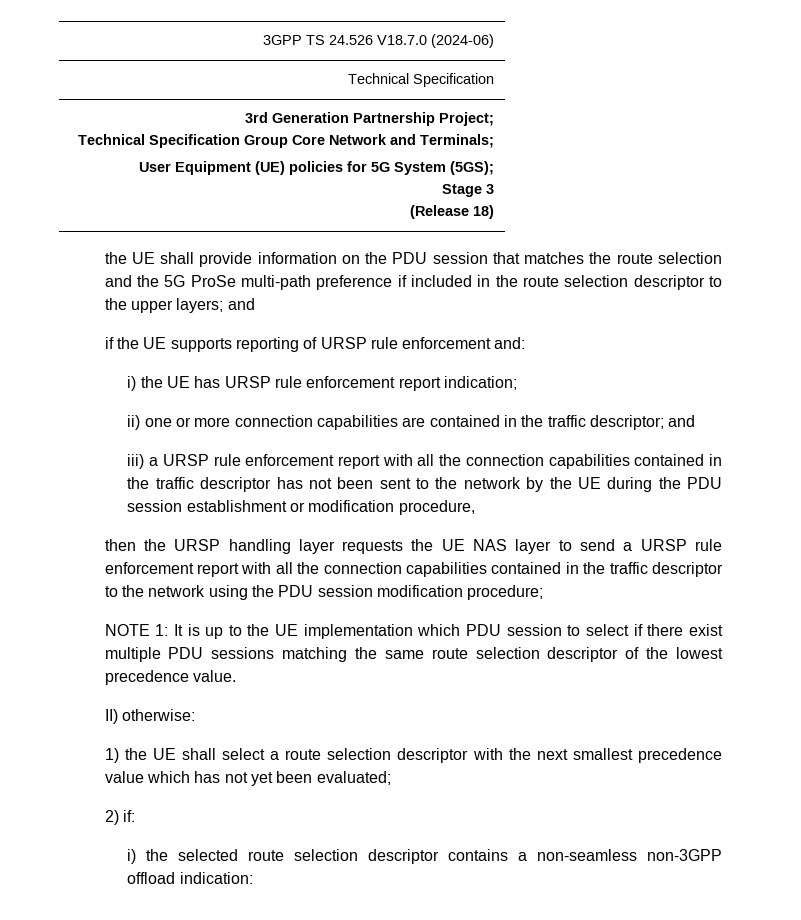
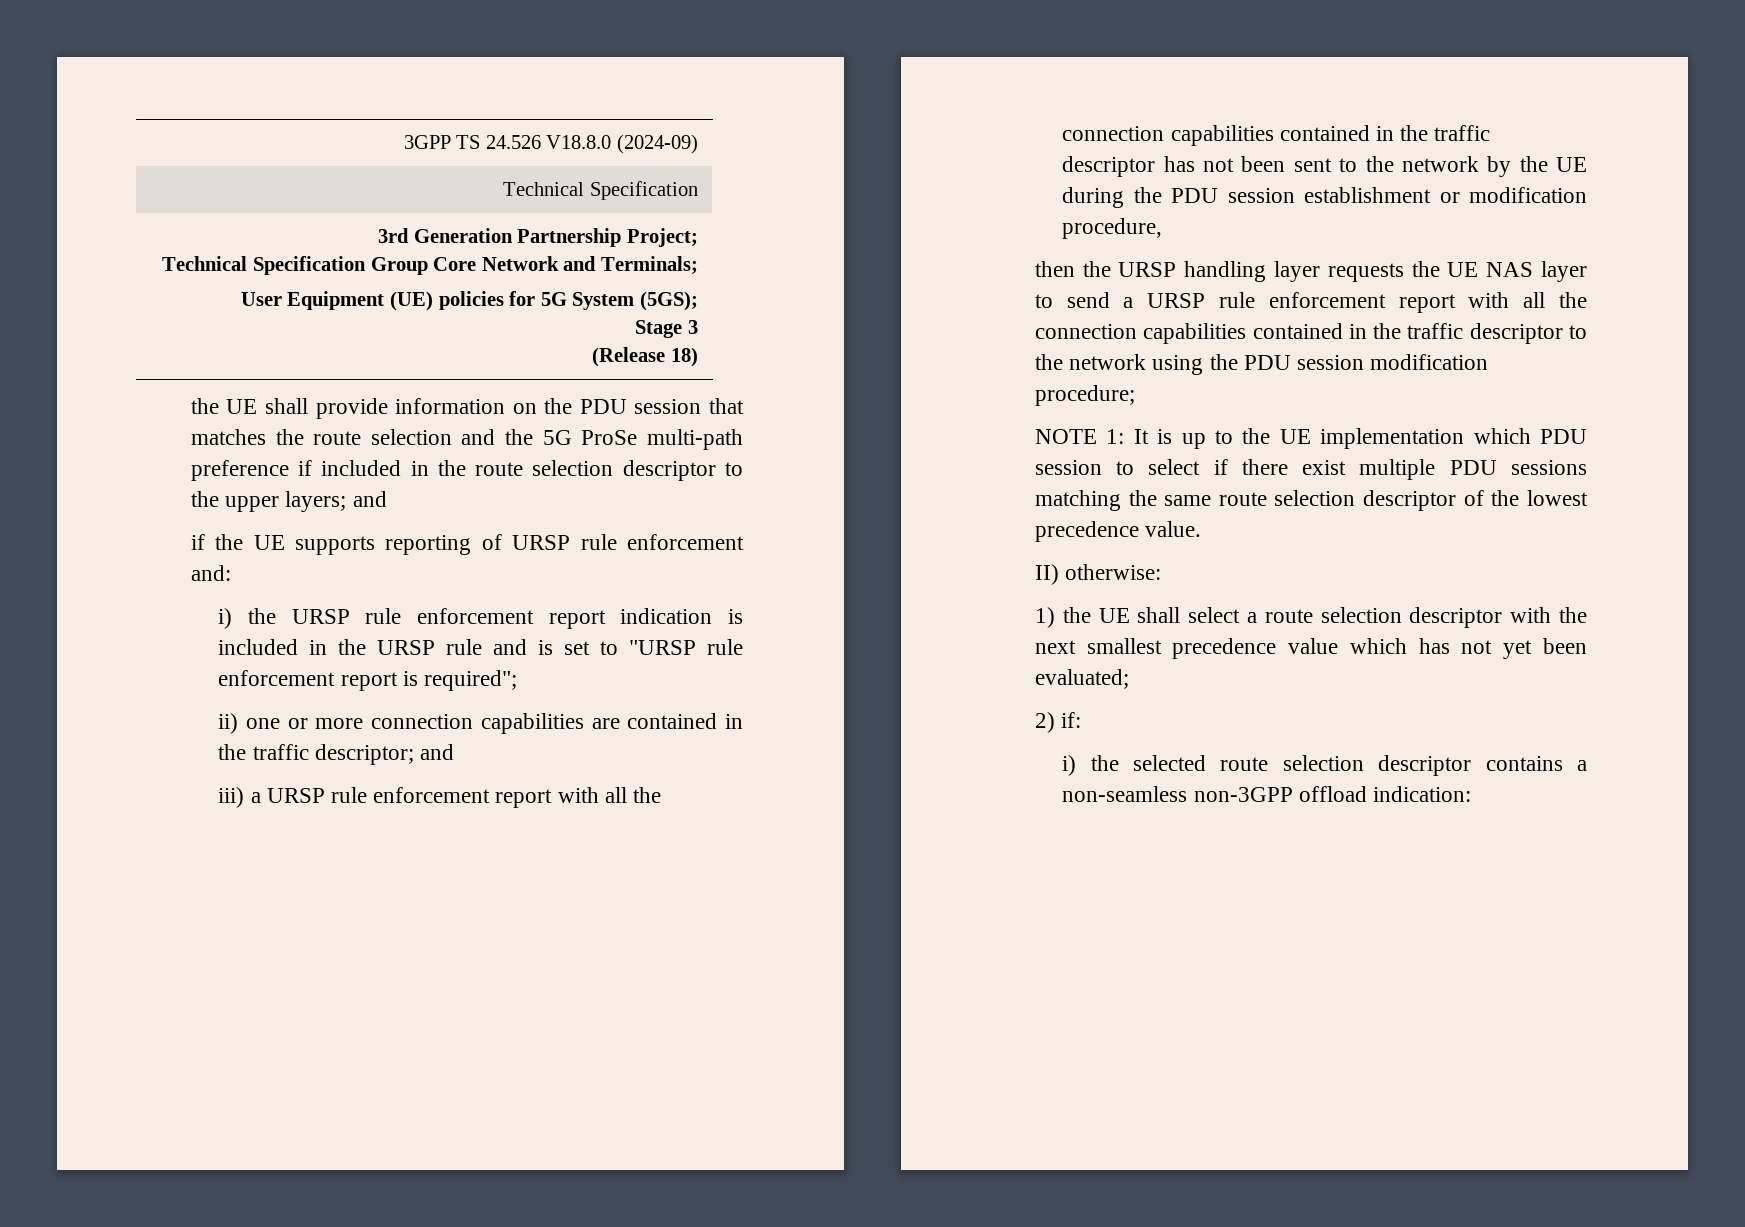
[376,34,494,48] V18.7.0 (2024-06) -> [546,134,698,154] V18.8.0 (2024-09)
[167,376,517,391] UE has URSP rule enforcement report indication; -> [291,608,743,629] [218,639,743,655] [218,670,517,691] URSP rule enforcement report indication is included in the URSP rule and is set to "URSP rule enforcement report is required";

